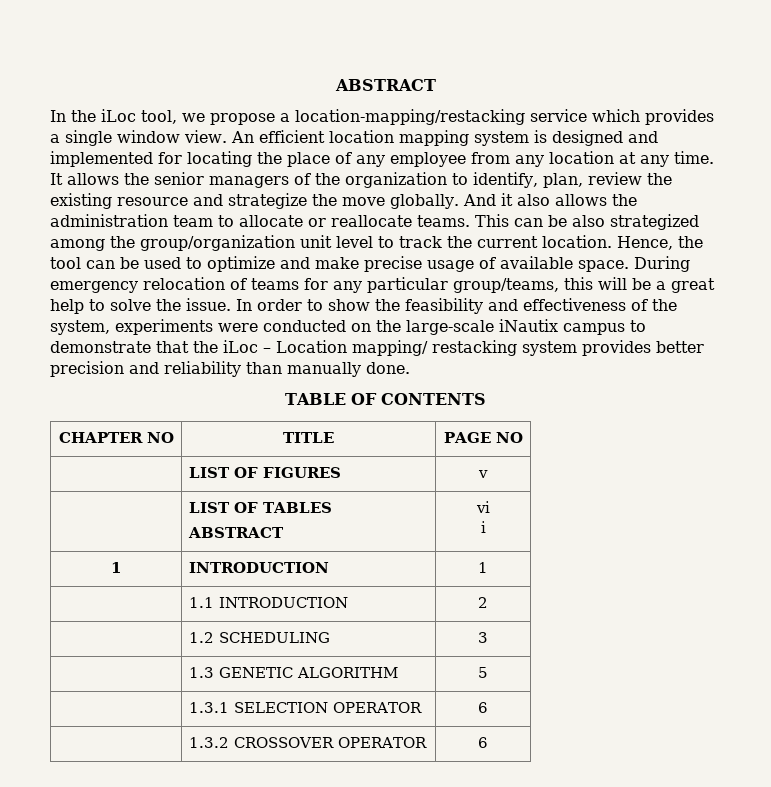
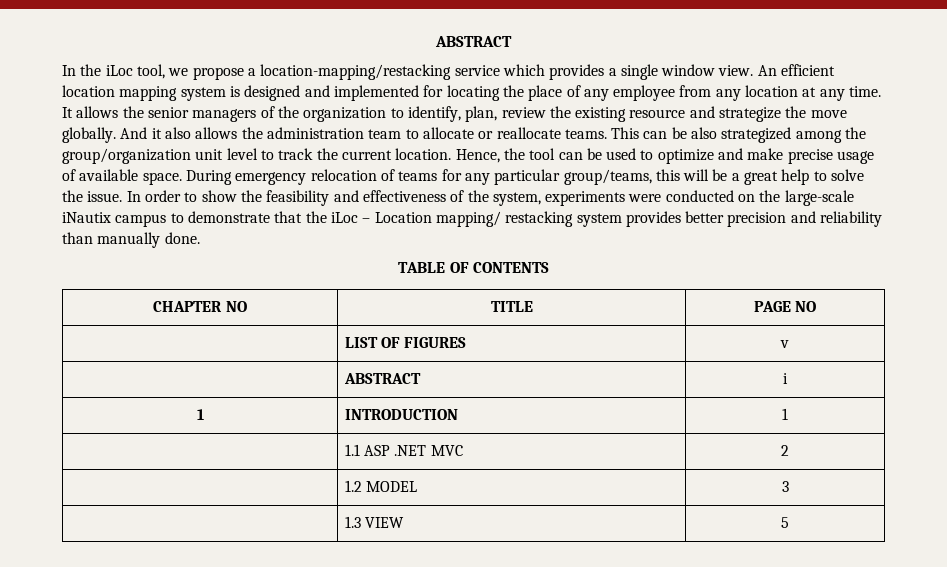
[188,502,332,513] LIST OF TABLES // -> (789, 344) none
[475,501,490,513] vi // -> (421, 378) none
[218,597,348,608] INTRODUCTION -> [363,445,463,456] ASP .NET MVC
[218,632,330,643] SCHEDULING -> [365,481,417,492] MODEL
[218,667,398,678] GENETIC ALGORITHM -> [364,517,404,528] VIEW
[188,702,422,713] [478,702,488,713] [188,737,427,748] [478,737,488,748] // | 1.3.1 SELECTION OPERATOR | 6 // | 1.3.2 CROSSOVER OPERATOR | 6 -> (789, 522) none

